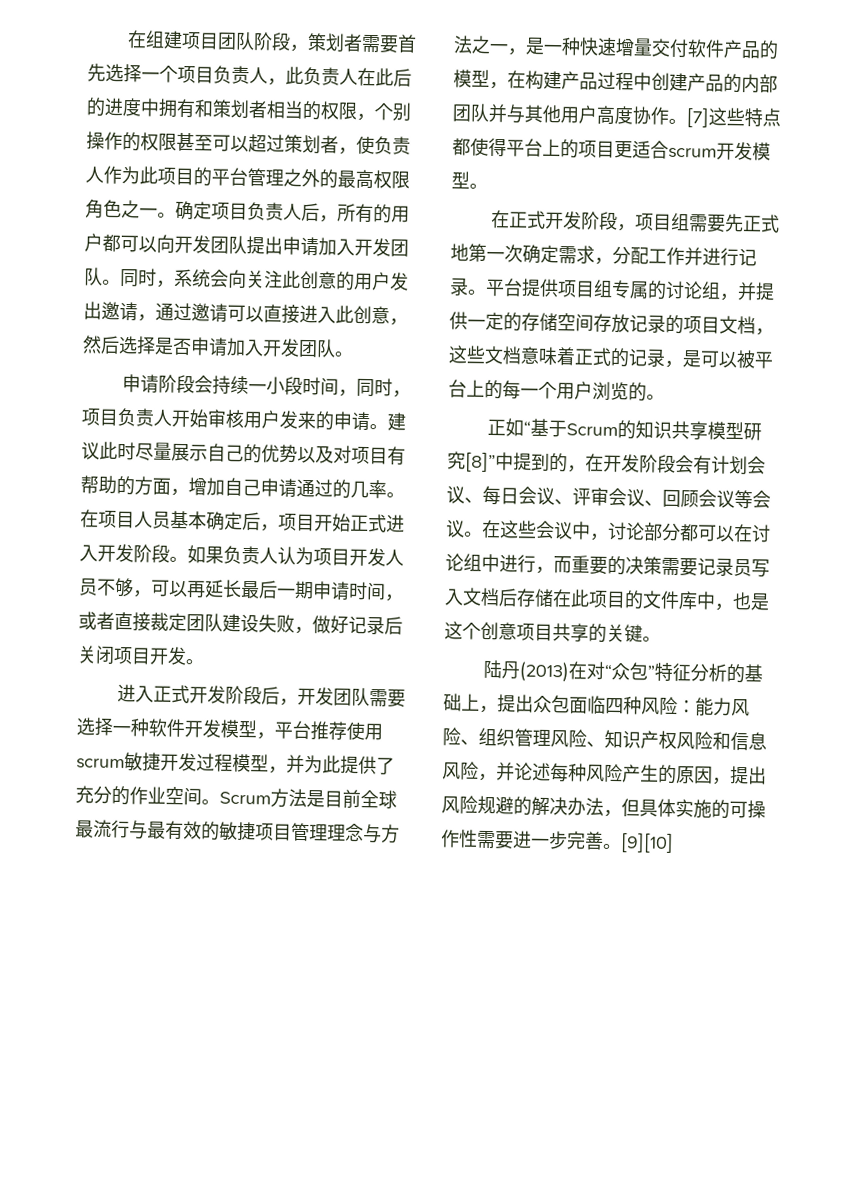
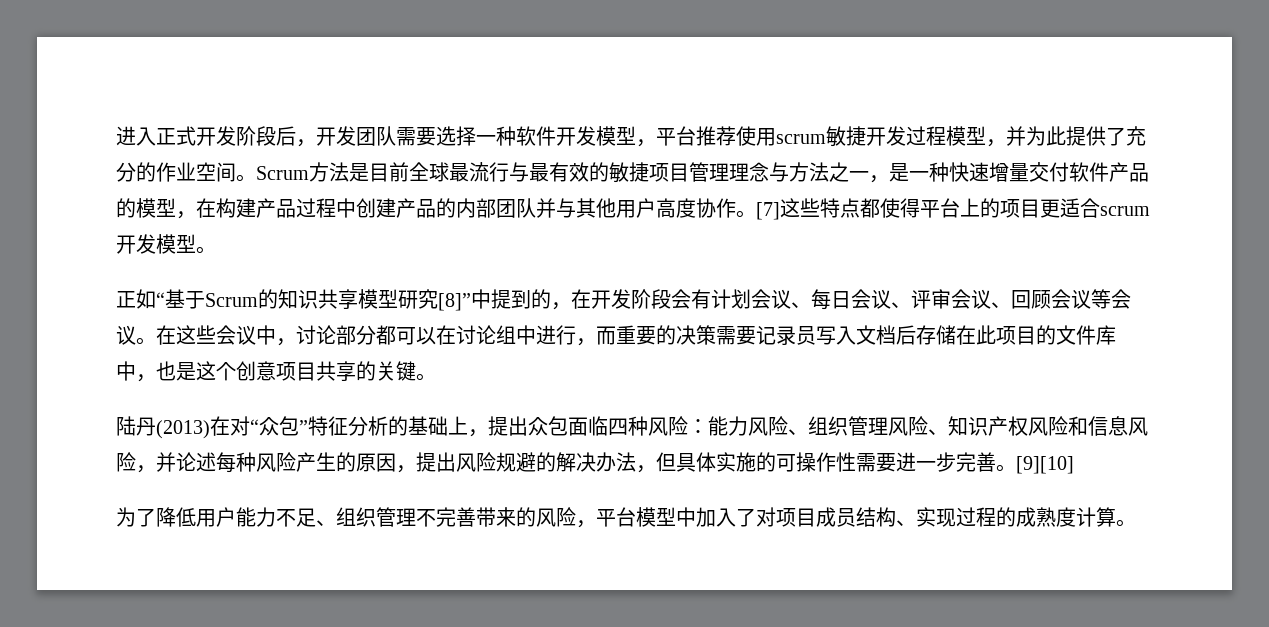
[126,30,417,54] [87,63,412,87] [86,97,412,122] [86,131,411,155] [85,165,410,190] [85,199,410,224] [84,233,409,257] [84,267,409,291] [83,301,408,326] [82,335,353,358] [121,374,411,398] [81,407,406,432] [81,441,406,466] [80,475,405,499] [80,509,405,533] [79,543,404,567] [78,577,404,602] [78,611,403,635] [77,645,204,666] 在组建项目团队阶段，策划者需要首先选择一个项目负责人，此负责人在此后的进度中拥有和策划者相当的权限，个别操作的权限甚至可以超过策划者，使负责人作为此项目的平台管理之外的最高权限角色之一。确定项目负责人后，所有的用户都可以向开发团队提出申请加入开发团队。同时，系统会向关注此创意的用户发出邀请，通过邀请可以直接进入此创意，然后选择是否申请加入开发团队。 // 申请阶段会持续一小段时间，同时，项目负责人开始审核用户发来的申请。建议此时尽量展示自己的优势以及对项目有帮助的方面，增加自己申请通过的几率。在项目人员基本确定后，项目开始正式进入开发阶段。如果负责人认为项目开发人员不够，可以再延长最后一期申请时间，或者直接裁定团队建设失败，做好记录后关闭项目开发。 // -> (116, 136) none
[490,209,780,233] [450,243,757,267] [449,277,775,301] [449,311,774,336] [448,345,774,369] [448,379,665,402] // 在正式开发阶段，项目组需要先正式地第一次确定需求，分配工作并进行记录。平台提供项目组专属的讨论组，并提供一定的存储空间存放记录的项目文档，这些文档意味着正式的记录，是可以被平台上的每一个用户浏览的。 -> (216, 250) none
(674, 843) none -> [116,507,1136,528] // 为了降低用户能力不足、组织管理不完善带来的风险，平台模型中加入了对项目成员结构、实现过程的成熟度计算。

